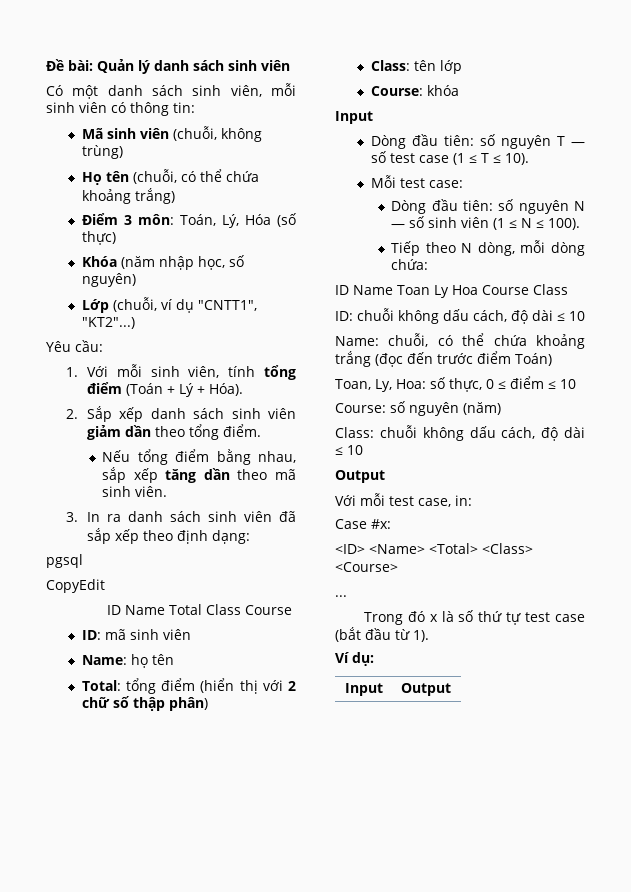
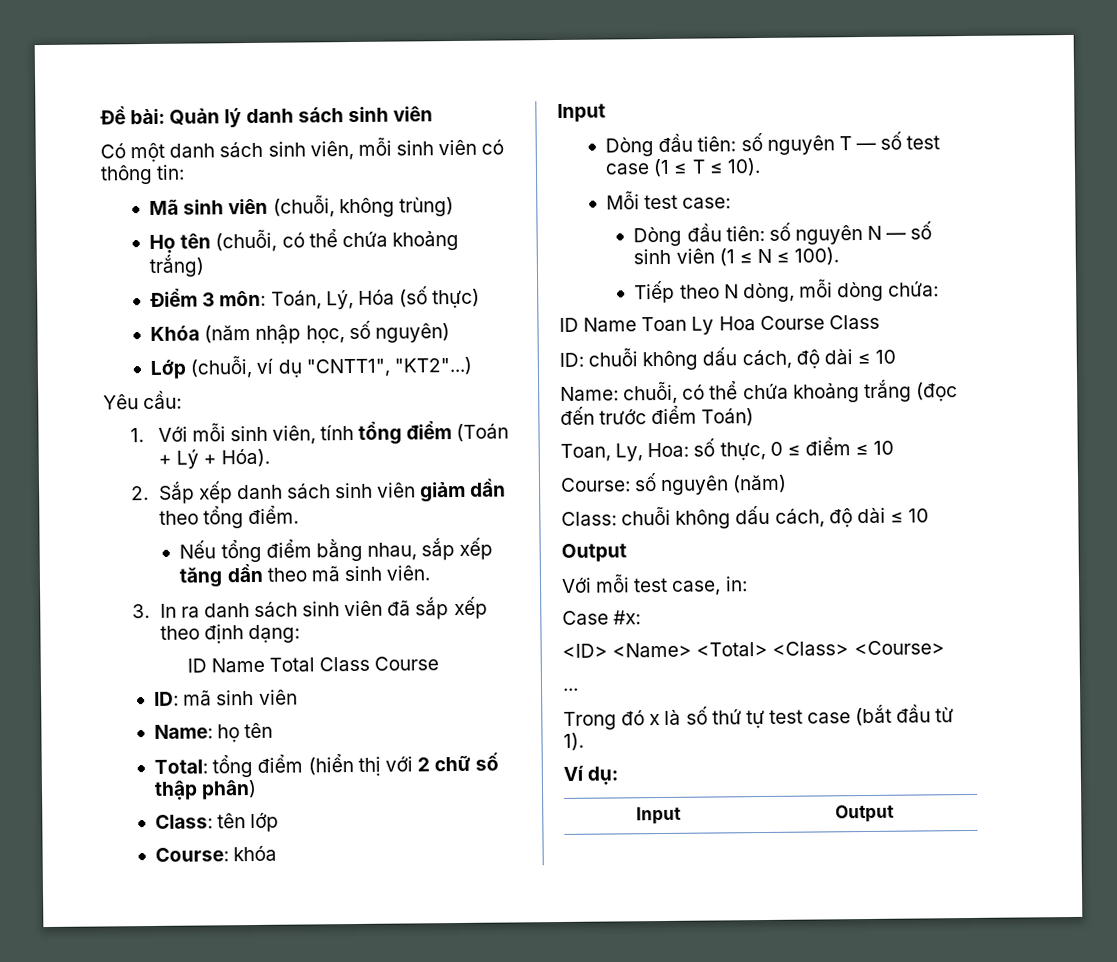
[46,554,83,568] [46,579,105,593] // pgsql // CopyEdit -> (300, 634) none

